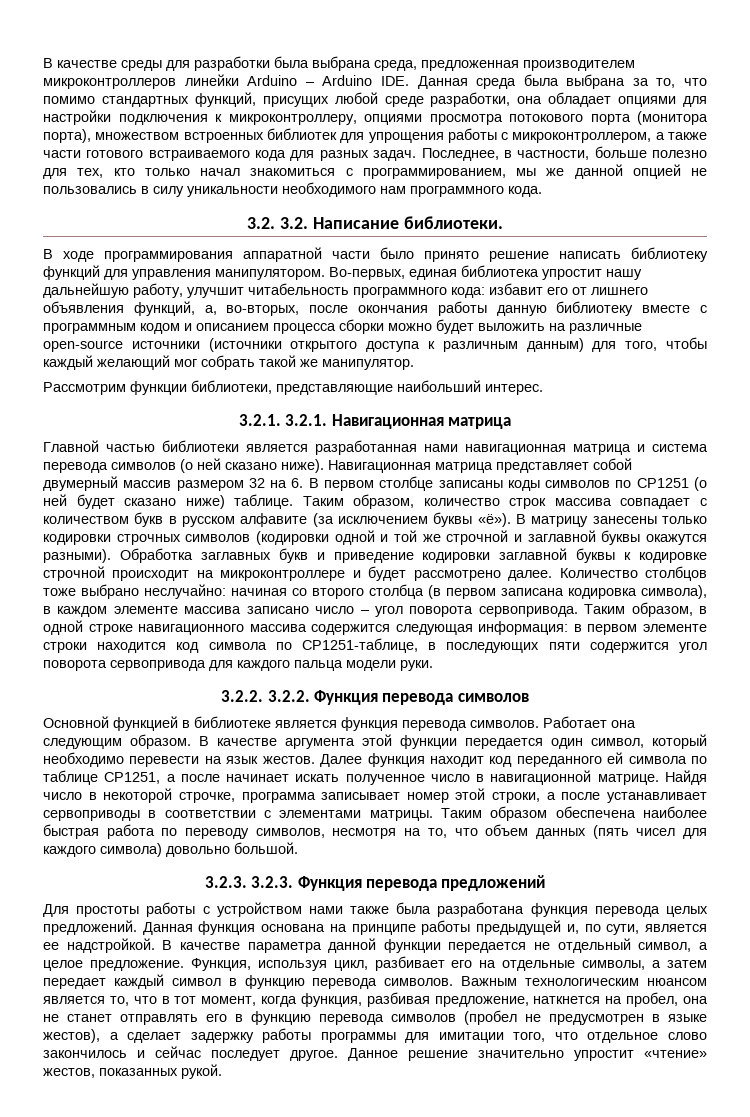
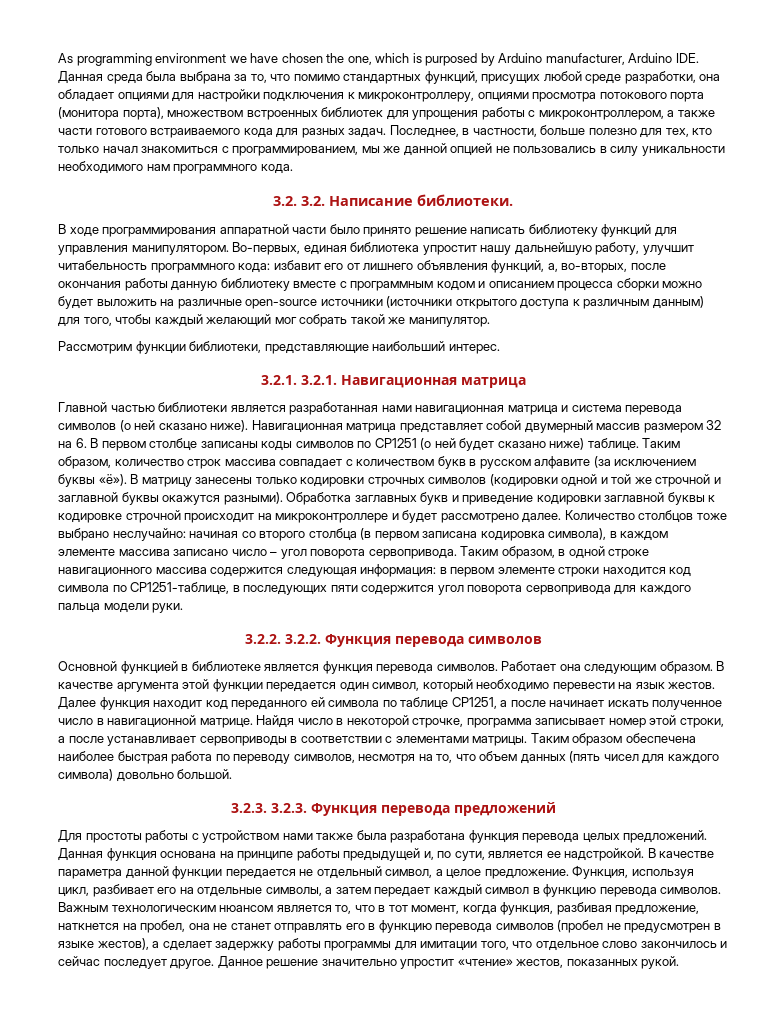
[43,56,635,71] [43,74,315,89] В качестве среды для разработки была выбрана среда, предложенная производителем микроконтроллеров линейки Arduino – -> [58,53,625,66] As programming environment we have chosen the one, which is purposed by Arduino manufacturer,

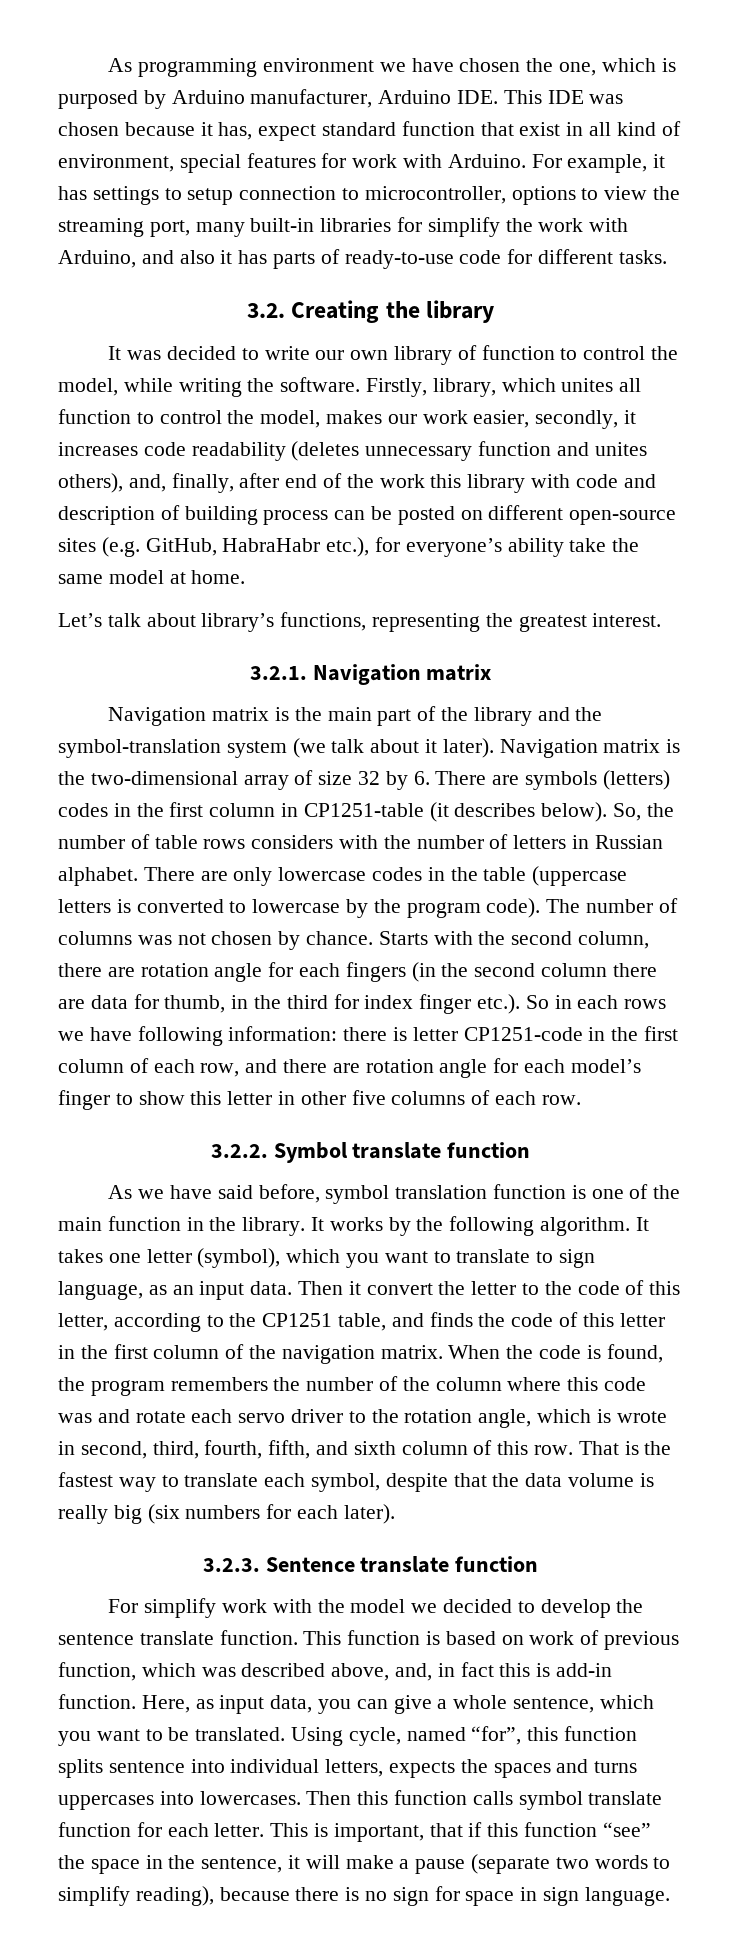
[58,71,721,84] [58,89,705,102] [58,107,715,120] [58,125,713,138] [58,143,725,156] [58,161,293,174] [273,194,513,206] [58,224,677,237] [58,242,694,255] [58,260,666,273] [58,278,703,291] [58,296,704,309] [58,314,490,327] [58,341,500,354] [260,375,526,388] [58,402,683,415] [58,420,722,433] [58,438,681,451] [58,456,697,469] [58,474,721,487] [58,492,716,505] [58,510,727,523] [58,528,669,541] [58,546,650,559] [58,564,692,577] [58,582,691,595] [58,603,184,613] [244,634,542,647] [58,661,725,674] [58,679,716,692] [58,697,723,710] [58,715,724,728] [58,733,696,746] [58,751,719,764] [58,769,233,782] [230,802,556,816] [58,830,708,843] [58,848,715,861] [58,865,694,879] [58,884,722,897] [58,902,700,915] [58,920,721,933] [58,938,728,951] [58,956,680,969] Данная среда была выбрана за то, что помимо стандартных функций, присущих любой среде разработки, она обладает опциями для настройки подключения к микроконтроллеру, опциями просмотра потокового порта (монитора порта), множеством встроенных библиотек для упрощения работы с микроконтроллером, а также части готового встраиваемого кода для разных задач. Последнее, в частности, больше полезно для тех, кто только начал знакомиться с программированием, мы же данной опцией не пользовались в силу уникальности необходимого нам программного кода. // 3.2. 3.2. Написание библиотеки. // В ходе программирования аппаратной части было принято решение написать библиотеку функций для управления манипулятором. Во-первых, единая библиотека упростит нашу дальнейшую работу, улучшит читабельность программного кода: избавит его от лишнего объявления функций, а, во-вторых, после окончания работы данную библиотеку вместе с программным кодом и описанием процесса сборки можно будет выложить на различные open-source источники (источники открытого доступа к различным данным) для того, чтобы каждый желающий мог собрать такой же манипулятор. // Рассмотрим функции библиотеки, представляющие наибольший интерес. // 3.2.1. 3.2.1. Навигационная матрица // Главной частью библиотеки является разработанная нами навигационная матрица и система перевода символов (о ней сказано ниже). Навигационная матрица представляет собой двумерный массив размером 32 на 6. В первом столбце записаны коды символов по CP1251 (о ней будет сказано ниже) таблице. Таким образом, количество строк массива совпадает с количеством букв в русском алфавите (за исключением буквы «ё»). В матрицу занесены только кодировки строчных символов (кодировки одной и той же строчной и заглавной буквы окажутся разными). Обработка заглавных букв и приведение кодировки заглавной буквы к кодировке строчной происходит на микроконтроллере и будет рассмотрено далее. Количество столбцов тоже выбрано неслучайно: начиная со второго столбца (в первом записана кодировка символа), в каждом элементе массива записано число – угол поворота сервопривода. Таким образом, в одной строке навигационного массива содержится следующая информация: в первом элементе строки находится код символа по CP1251-таблице, в последующих пяти содержится угол поворота сервопривода для каждого пальца модели руки. // 3.2.2. 3.2.2. Функция перевода символов // Основной функцией в библиотеке является функция перевода символов. Работает она следующим образом. В качестве аргумента этой функции передается один символ, который необходимо перевести на язык жестов. Далее функция находит код переданного ей символа по таблице CP1251, а после начинает искать полученное число в навигационной матрице. Найдя число в некоторой строчке, программа записывает номер этой строки, а после устанавливает сервоприводы в соответствии с элементами матрицы. Таким образом обеспечена наиболее быстрая работа по переводу символов, несмотря на то, что объем данных (пять чисел для каждого символа) довольно большой. // 3.2.3. 3.2.3. Функция перевода предложений // Для простоты работы с устройством нами также была разработана функция перевода целых предложений. Данная функция основана на принципе работы предыдущей и, по сути, является ее надстройкой. В качестве параметра данной функции передается не отдельный символ, а целое предложение. Функция, используя цикл, разбивает его на отдельные символы, а затем передает каждый символ в функцию перевода символов. Важным технологическим нюансом является то, что в тот момент, когда функция, разбивая предложение, наткнется на пробел, она не станет отправлять его в функцию перевода символов (пробел не предусмотрен в языке жестов), а сделает задержку работы программы для имитации того, что отдельное слово закончилось и сейчас последует другое. Данное решение значительно упростит «чтение» жестов, показанных рукой. -> [503,90,624,104] [58,121,681,141] [58,153,666,173] [58,186,681,205] [58,217,629,237] [58,249,667,269] [246,300,495,323] [108,345,678,365] [58,377,642,397] [58,409,637,429] [58,441,647,461] [58,473,656,493] [58,505,677,525] [58,537,640,557] [58,570,246,584] [58,612,662,632] [249,664,492,685] [108,706,603,726] [58,738,681,758] [58,770,670,790] [58,802,674,822] [58,834,663,849] [58,866,628,886] [58,898,678,918] [58,931,650,950] [58,962,657,982] [58,994,667,1014] [58,1026,679,1046] [58,1058,641,1078] [58,1090,581,1110] [210,1142,531,1163] [108,1184,681,1204] [58,1216,649,1236] [58,1248,596,1268] [58,1280,681,1300] [58,1312,665,1332] [58,1344,663,1364] [58,1376,647,1396] [58,1409,667,1428] [58,1440,672,1459] [58,1472,654,1492] [58,1504,395,1524] [202,1556,539,1573] [108,1598,644,1618] [58,1630,680,1650] [58,1662,613,1681] [58,1694,654,1714] [58,1726,638,1746] [58,1759,638,1778] [58,1790,663,1810] [58,1822,651,1842] [58,1854,671,1874] [58,1886,670,1906] This IDE was chosen because it has, expect standard function that exist in all kind of environment, special features for work with Arduino. For example, it has settings to setup connection to microcontroller, options to view the streaming port, many built-in libraries for simplify the work with Arduino, and also it has parts of ready-to-use code for different tasks. // 3.2. Creating the library // It was decided to write our own library of function to control the model, while writing the software. Firstly, library, which unites all function to control the model, makes our work easier, secondly, it increases code readability (deletes unnecessary function and unites others), and, finally, after end of the work this library with code and description of building process can be posted on different open-source sites (e.g. GitHub, HabraHabr etc.), for everyone’s ability take the same model at home. // Let’s talk about library’s functions, representing the greatest interest. // 3.2.1. Navigation matrix // Navigation matrix is the main part of the library and the symbol-translation system (we talk about it later). Navigation matrix is the two-dimensional array of size 32 by 6. There are symbols (letters) codes in the first column in CP1251-table (it describes below). So, the number of table rows considers with the number of letters in Russian alphabet. There are only lowercase codes in the table (uppercase letters is converted to lowercase by the program code). The number of columns was not chosen by chance. Starts with the second column, there are rotation angle for each fingers (in the second column there are data for thumb, in the third for index finger etc.). So in each rows we have following information: there is letter CP1251-code in the first column of each row, and there are rotation angle for each model’s finger to show this letter in other five columns of each row. // 3.2.2. Symbol translate function // As we have said before, symbol translation function is one of the main function in the library. It works by the following algorithm. It takes one letter (symbol), which you want to translate to sign language, as an input data. Then it convert the letter to the code of this letter, according to the CP1251 table, and finds the code of this letter in the first column of the navigation matrix. When the code is found, the program remembers the number of the column where this code was and rotate each servo driver to the rotation angle, which is wrote in second, third, fourth, fifth, and sixth column of this row. That is the fastest way to translate each symbol, despite that the data volume is really big (six numbers for each later). // 3.2.3. Sentence translate function // For simplify work with the model we decided to develop the sentence translate function. This function is based on work of previous function, which was described above, and, in fact this is add-in function. Here, as input data, you can give a whole sentence, which you want to be translated. Using cycle, named “for”, this function splits sentence into individual letters, expects the spaces and turns uppercases into lowercases. Then this function calls symbol translate function for each letter. This is important, that if this function “see” the space in the sentence, it will make a pause (separate two words to simplify reading), because there is no sign for space in sign language.

